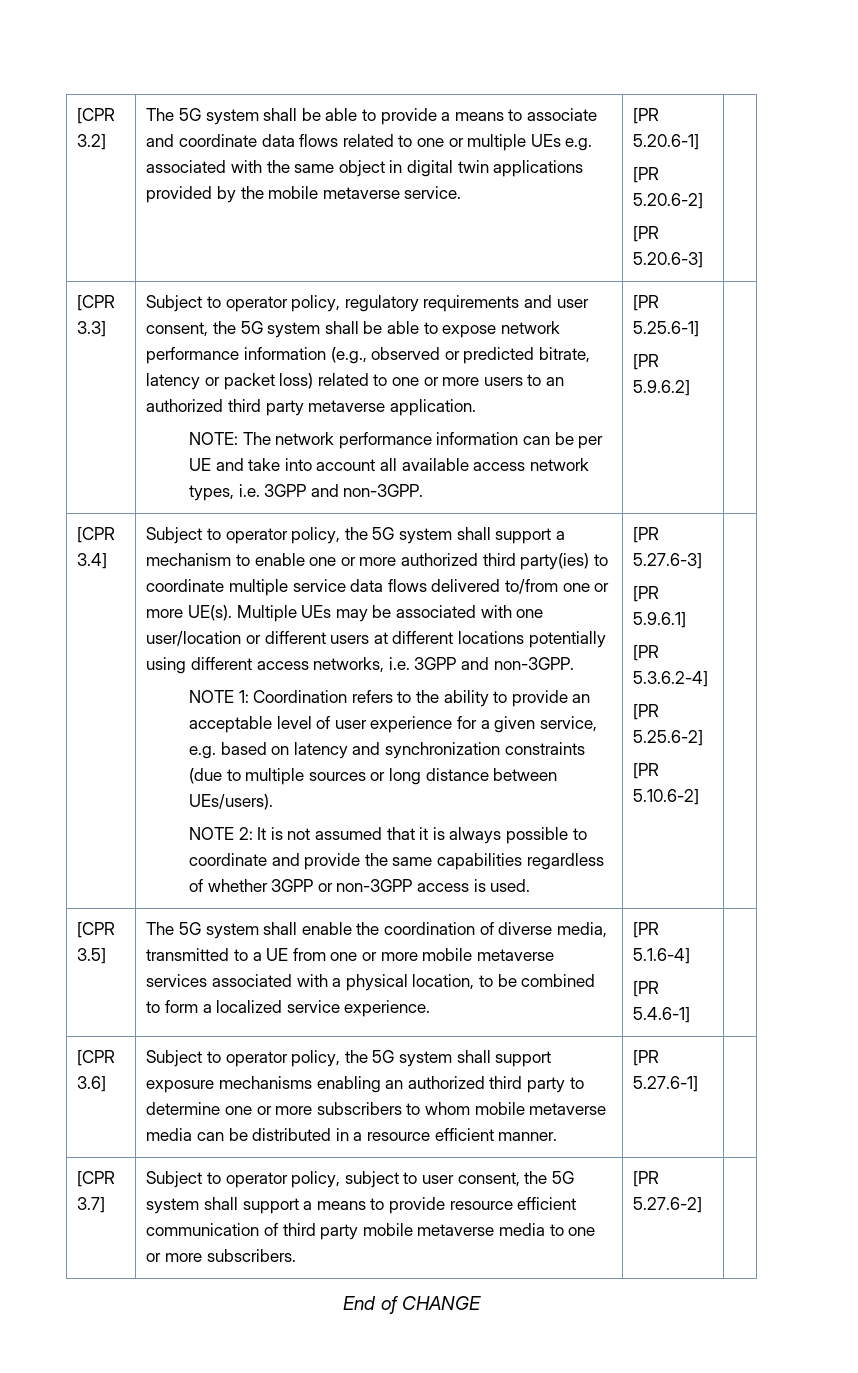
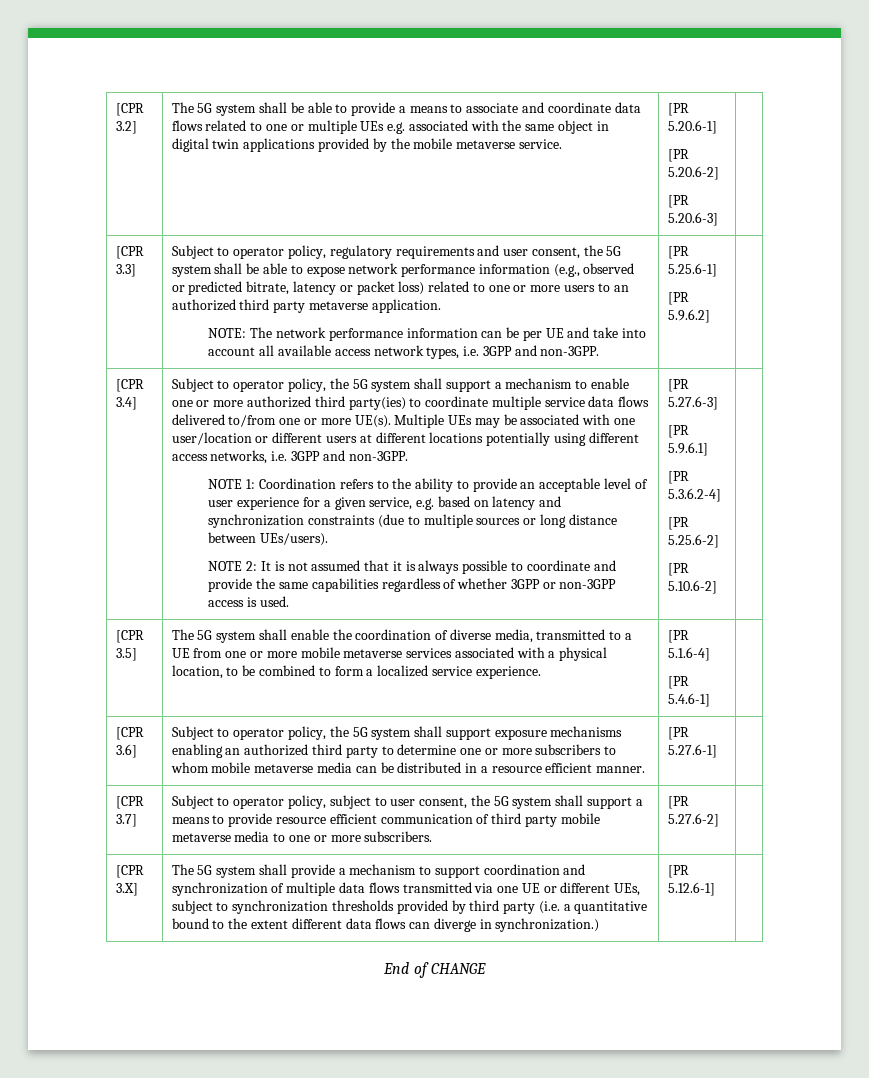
(703, 1205) none -> [115,865,144,878] [115,883,138,896] [171,864,586,878] [171,882,641,896] [171,900,648,914] [171,918,600,932] [667,865,689,878] [667,882,715,896] // [CPR 3.X] | The 5G system shall provide a mechanism to support coordination and synchronization of multiple data flows transmitted via one UE or different UEs, subject to synchronization thresholds provided by third party (i.e. a quantitative bound to the extent different data flows can diverge in synchronization.) | [PR 5.12.6-1] |

